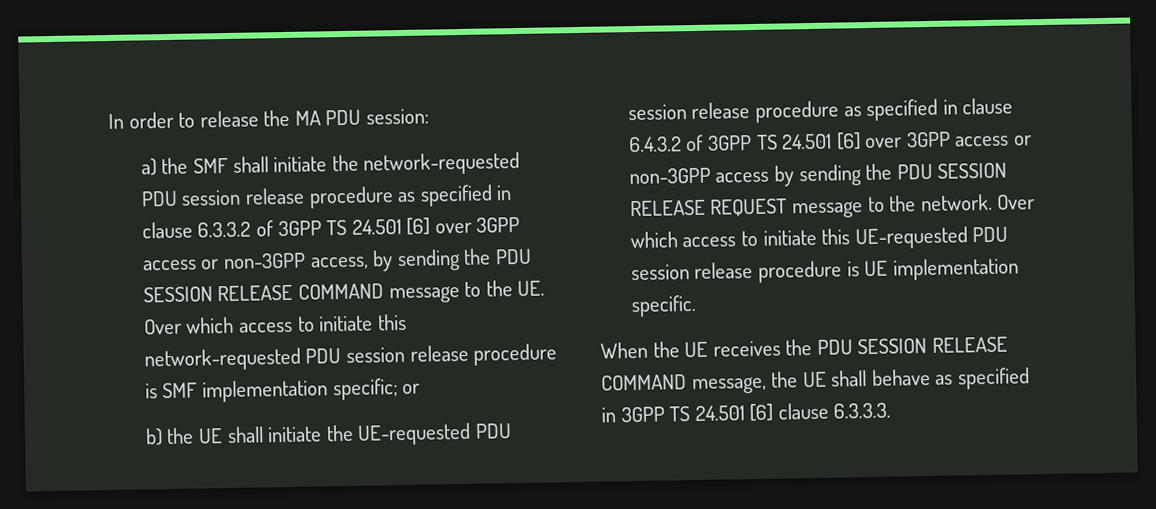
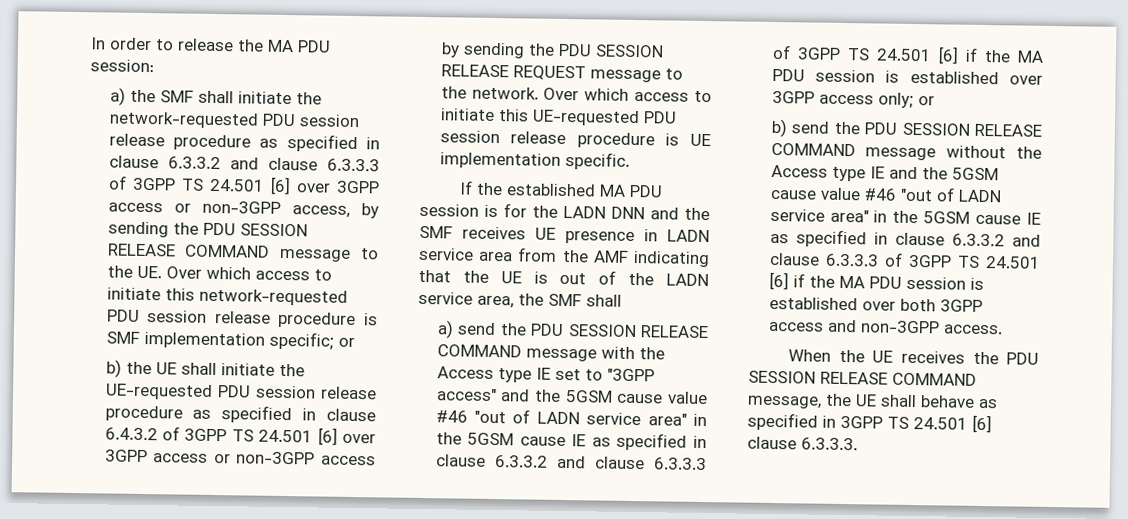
(252, 229) none -> [229,157,380,172] and clause 6.3.3.3
(697, 306) none -> [459,180,664,198] [419,203,710,221] [419,225,710,245] [418,247,710,268] [418,269,709,287] [418,291,622,309] [436,320,709,339] [436,344,665,362] [436,366,655,383] [435,388,708,405] [435,409,707,427] [435,432,707,451] [435,454,707,471] [771,44,1044,65] [771,68,1043,85] [771,90,935,108] [770,118,1042,138] [770,142,1042,161] [770,164,999,182] [769,187,1002,203] [769,208,1041,225] [769,229,1041,248] [768,252,1041,269] [768,271,984,291] [768,296,983,312] [767,319,1003,335] // If the established MA PDU session is for the LADN DNN and the SMF receives UE presence in LADN service area from the AMF indicating that the UE is out of the LADN service area, the SMF shall // a) send the PDU SESSION RELEASE COMMAND message with the Access type IE set to "3GPP access" and the 5GSM cause value #46 "out of LADN service area" in the 5GSM cause IE as specified in clause 6.3.3.2 and clause 6.3.3.3 of 3GPP TS 24.501 [6] if the MA PDU session is established over 3GPP access only; or // b) send the PDU SESSION RELEASE COMMAND message without the Access type IE and the 5GSM cause value #46 "out of LADN service area" in the 5GSM cause IE as specified in clause 6.3.3.2 and clause 6.3.3.3 of 3GPP TS 24.501 [6] if the MA PDU session is established over both 3GPP access and non-3GPP access.

